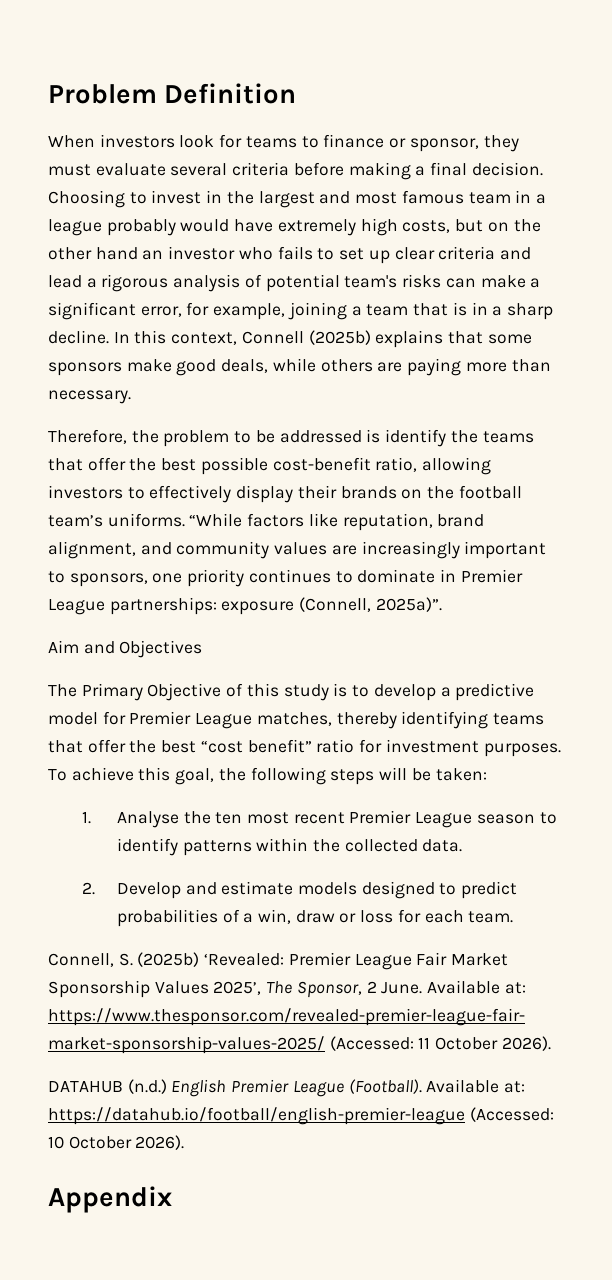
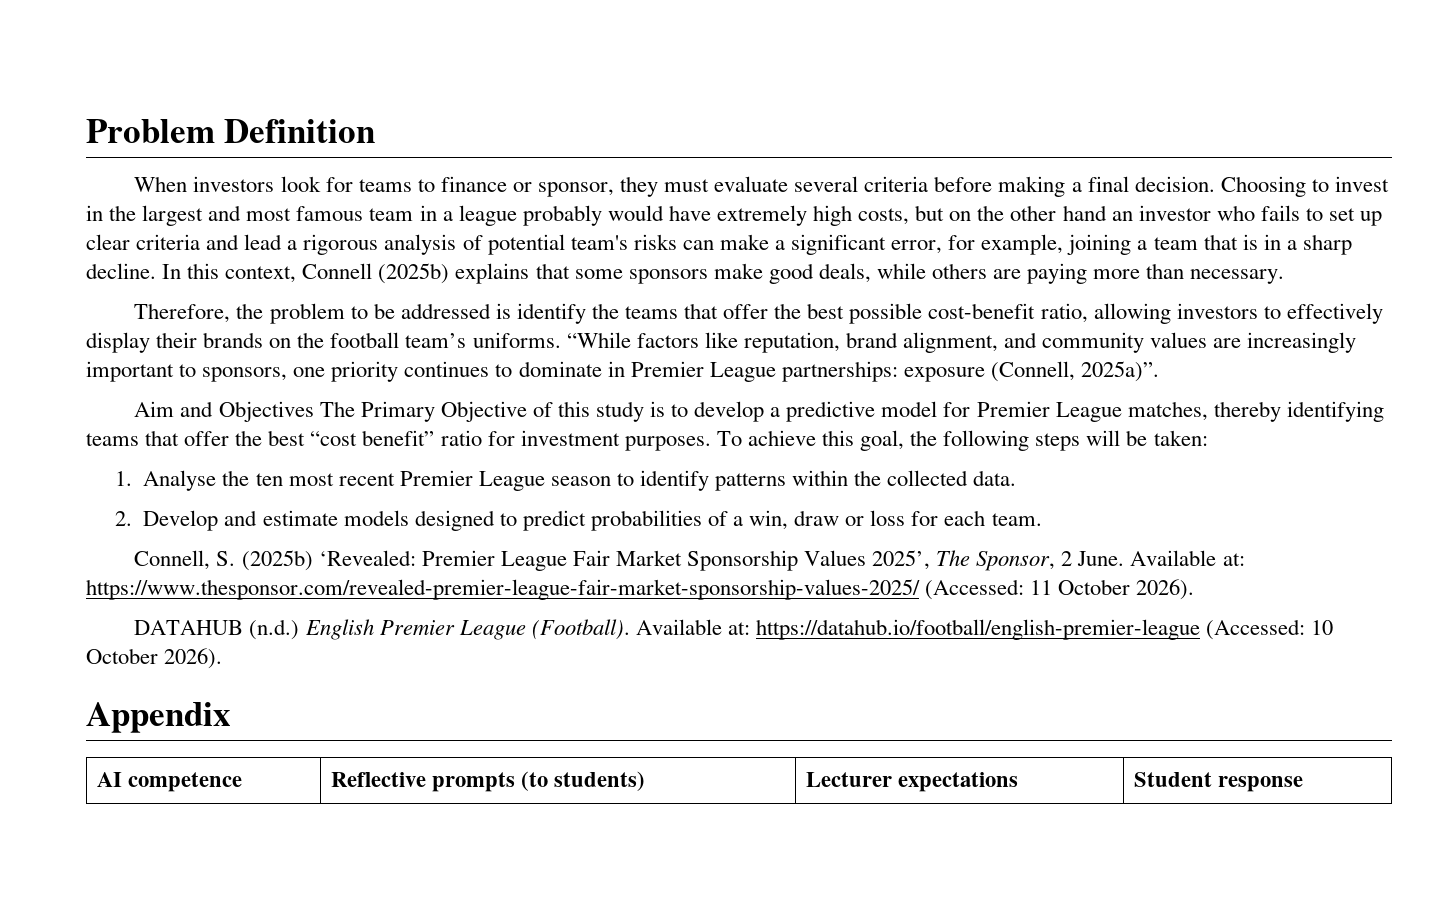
(203, 649) // -> (314, 411) none
(172, 1199) none -> [96,772,242,792] [330,771,645,792] [805,772,1018,792] [1133,772,1303,792] // AI competence | Reflective prompts (to students) | Lecturer expectations | Student response

